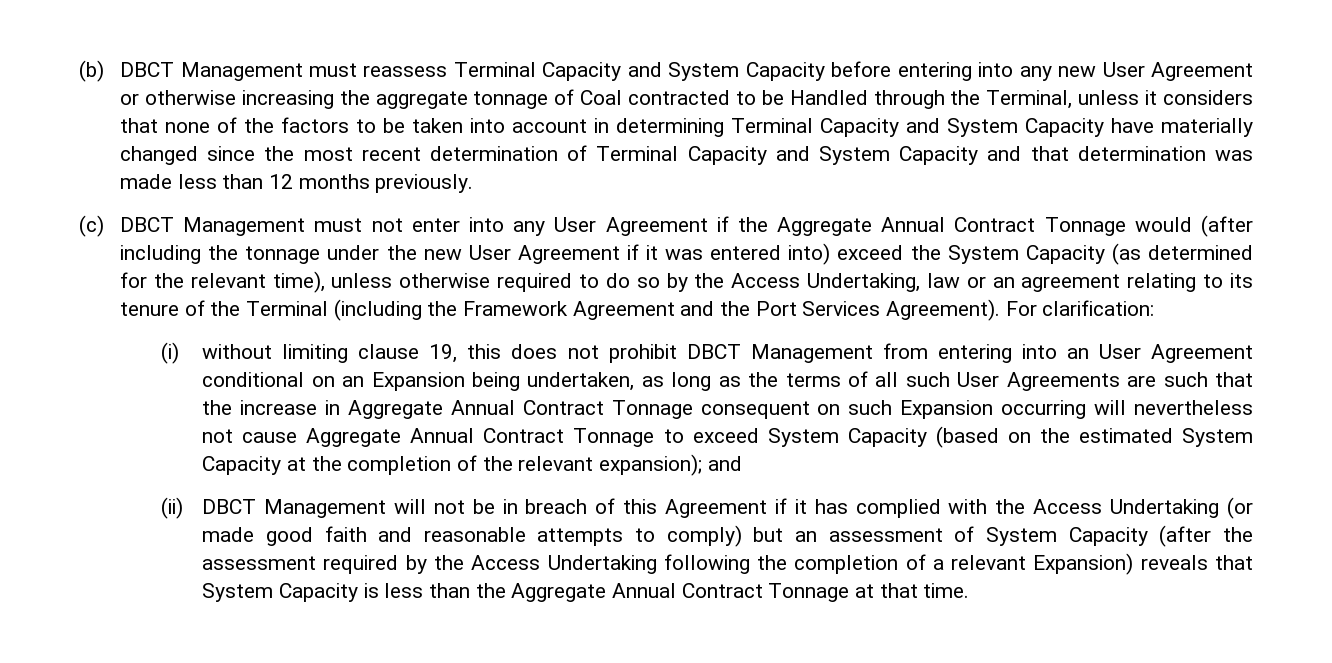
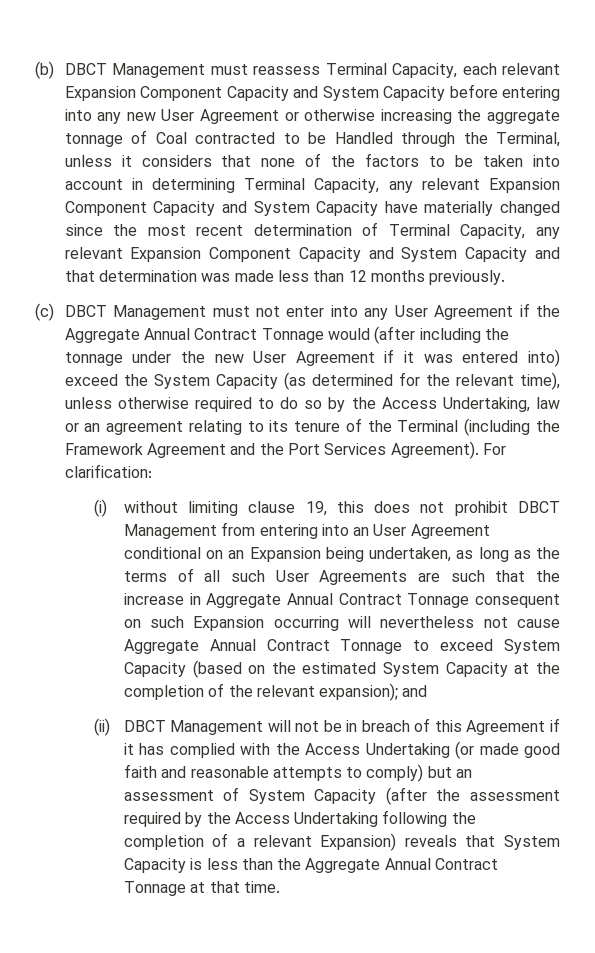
(536, 69) none -> [392,63,561,78] [64,86,223,101] Capacity, each relevant Expansion Component
(814, 125) none -> [314,178,561,193] [64,201,147,216] Capacity, any relevant Expansion Component
(679, 153) none -> [460,224,560,239] [64,247,292,262] Capacity, any relevant Expansion Component

